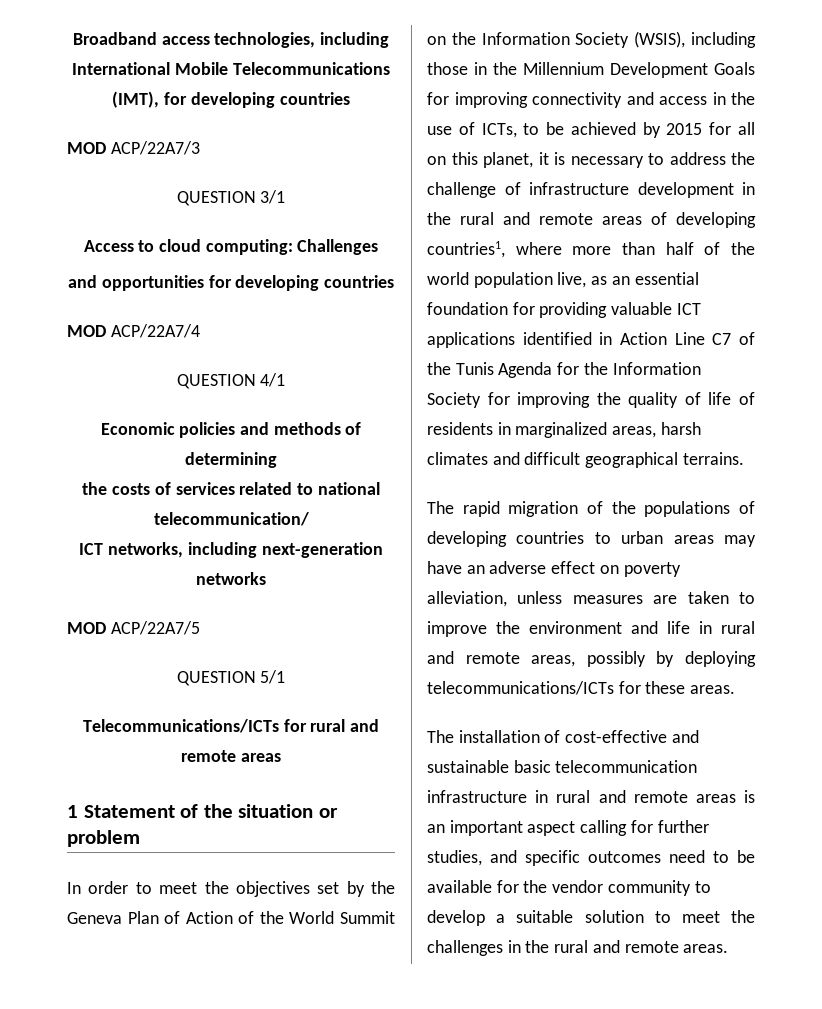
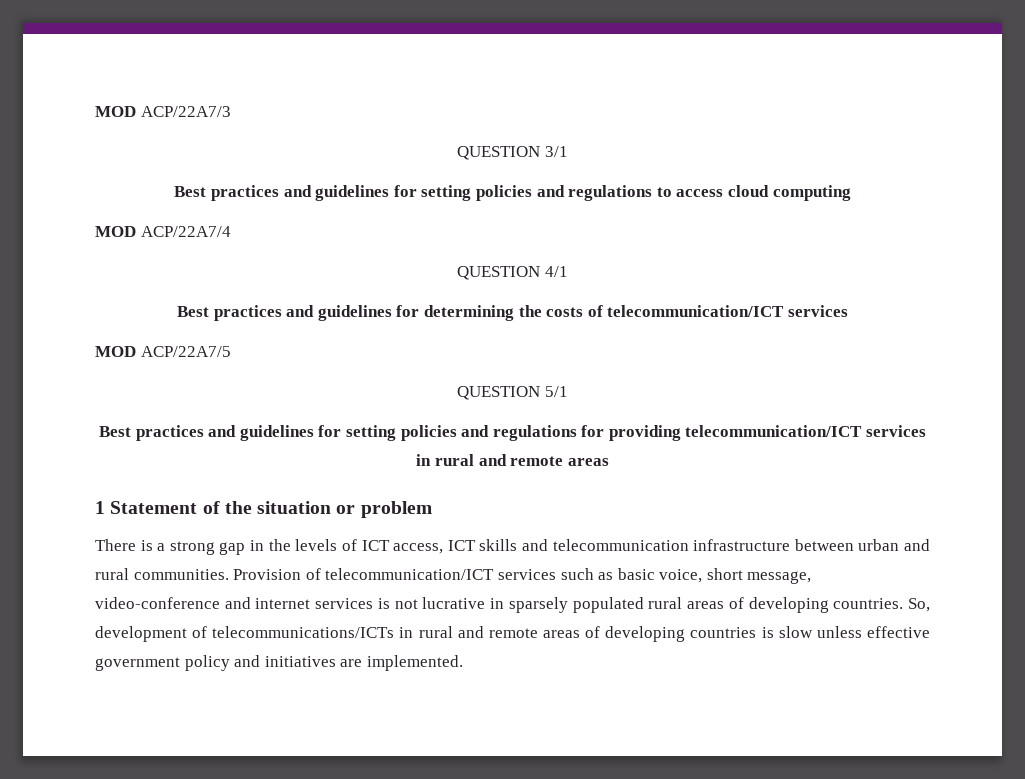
[72,32,390,48] [72,62,390,75] [112,91,350,108] [67,141,200,155] [176,190,286,206] [83,239,379,255] [68,275,394,291] Broadband access technologies, including International Mobile Telecommunications (IMT), for developing countries // MOD ACP/22A7/3 // QUESTION 3/1 // Access to cloud computing: Challenges // and opportunities for developing countries -> [95,106,231,117] [457,146,568,160] [174,185,851,201] MOD ACP/22A7/3 // QUESTION 3/1 // Best practices and guidelines for setting policies and regulations to access cloud computing
[100,422,362,438] Economic policies and methods of -> [177,305,420,321] Best practices and guidelines for
(277, 460) // -> (514, 313) none
[175,482,380,495] [153,512,309,526] [79,542,383,558] [196,572,266,585] [67,621,200,635] [176,670,286,686] [82,719,307,733] services related to national telecommunication/ // ICT networks, including next-generation networks // MOD ACP/22A7/5 // QUESTION 5/1 // Telecommunications/ICTs for -> [607,305,848,317] [95,346,231,357] [457,386,568,400] [98,425,927,441] [416,454,432,466] telecommunication/ICT services // MOD ACP/22A7/5 // QUESTION 5/1 // Best practices and guidelines for setting policies and regulations for providing telecommunication/ICT services in
[67,881,395,897] [67,911,395,924] [427,31,756,48] [427,62,755,78] [427,92,755,108] [427,122,755,138] [427,152,755,168] [427,182,755,198] [427,212,451,225] In order to meet the objectives set by the Geneva Plan of Action of the World Summit on the Information Society (WSIS), including those in the Millennium Development Goals for improving connectivity and access in the use of ICTs, to be achieved by 2015 for all on this planet, it is necessary to address the challenge of infrastructure development in the -> [95,539,930,555] [95,568,812,584] [95,597,931,613] [95,626,414,642] There is a strong gap in the levels of ICT access, ICT skills and telecommunication infrastructure between urban and rural communities. Provision of telecommunication/ICT services such as basic voice, short message, video-conference and internet services is not lucrative in sparsely populated rural areas of developing countries. So, development of telecommunications/ICTs in
[427,241,755,258] [427,272,699,288] [427,302,701,318] [427,332,755,348] [427,362,701,378] [427,392,755,408] [427,422,701,438] [427,452,744,468] [427,501,755,517] [427,531,756,547] [427,561,681,577] [427,591,755,607] [427,621,755,637] [427,651,756,667] [427,681,736,695] [427,730,699,743] [427,760,698,773] [427,790,755,803] [427,820,709,836] [427,850,755,866] [427,880,711,896] [427,910,755,926] [427,940,729,956] countries1, where more than half of the world population live, as an essential foundation for providing valuable ICT applications identified in Action Line C7 of the Tunis Agenda for the Information Society for improving the quality of life of residents in marginalized areas, harsh climates and difficult geographical terrains. // The rapid migration of the populations of developing countries to urban areas may have an adverse effect on poverty alleviation, unless measures are taken to improve the environment and life in rural and remote areas, possibly by deploying telecommunications/ICTs for these areas. // The installation of cost-effective and sustainable basic telecommunication infrastructure in rural and remote areas is an important aspect calling for further studies, and specific outcomes need to be available for the vendor community to develop a suitable solution to meet the challenges in the rural and remote areas. -> [690,626,930,638] [95,655,463,671] countries is slow unless effective government policy and initiatives are implemented.

